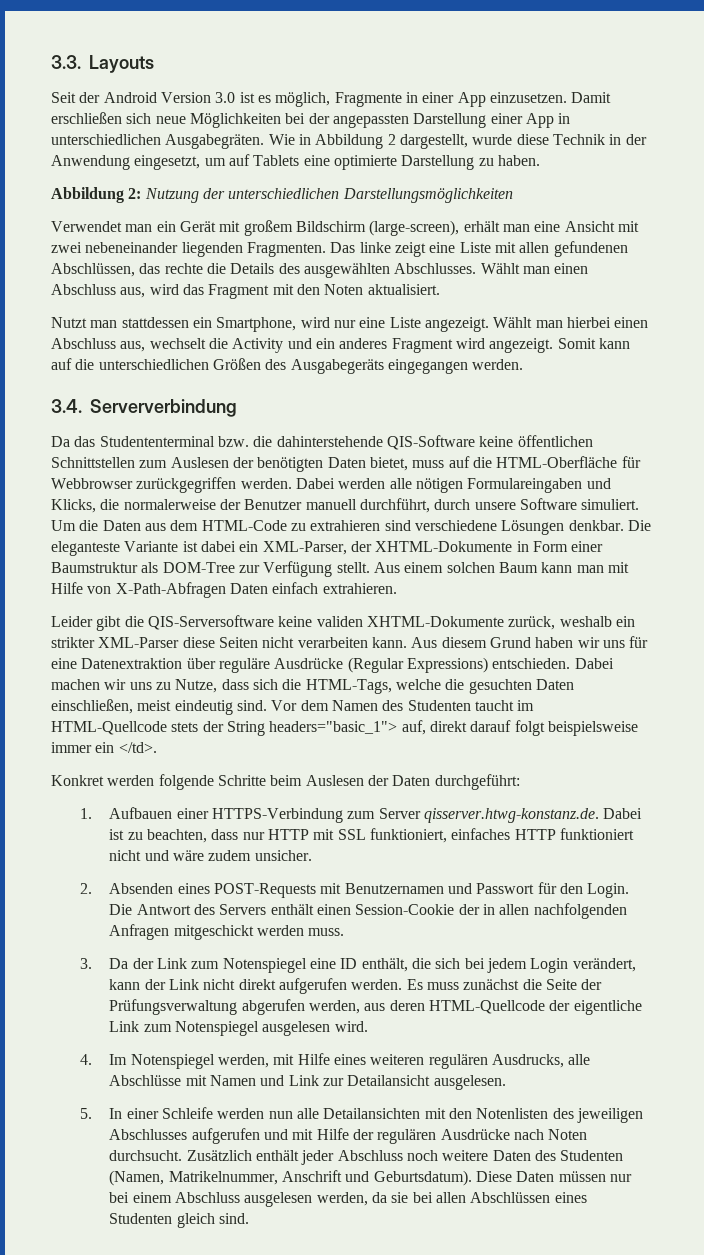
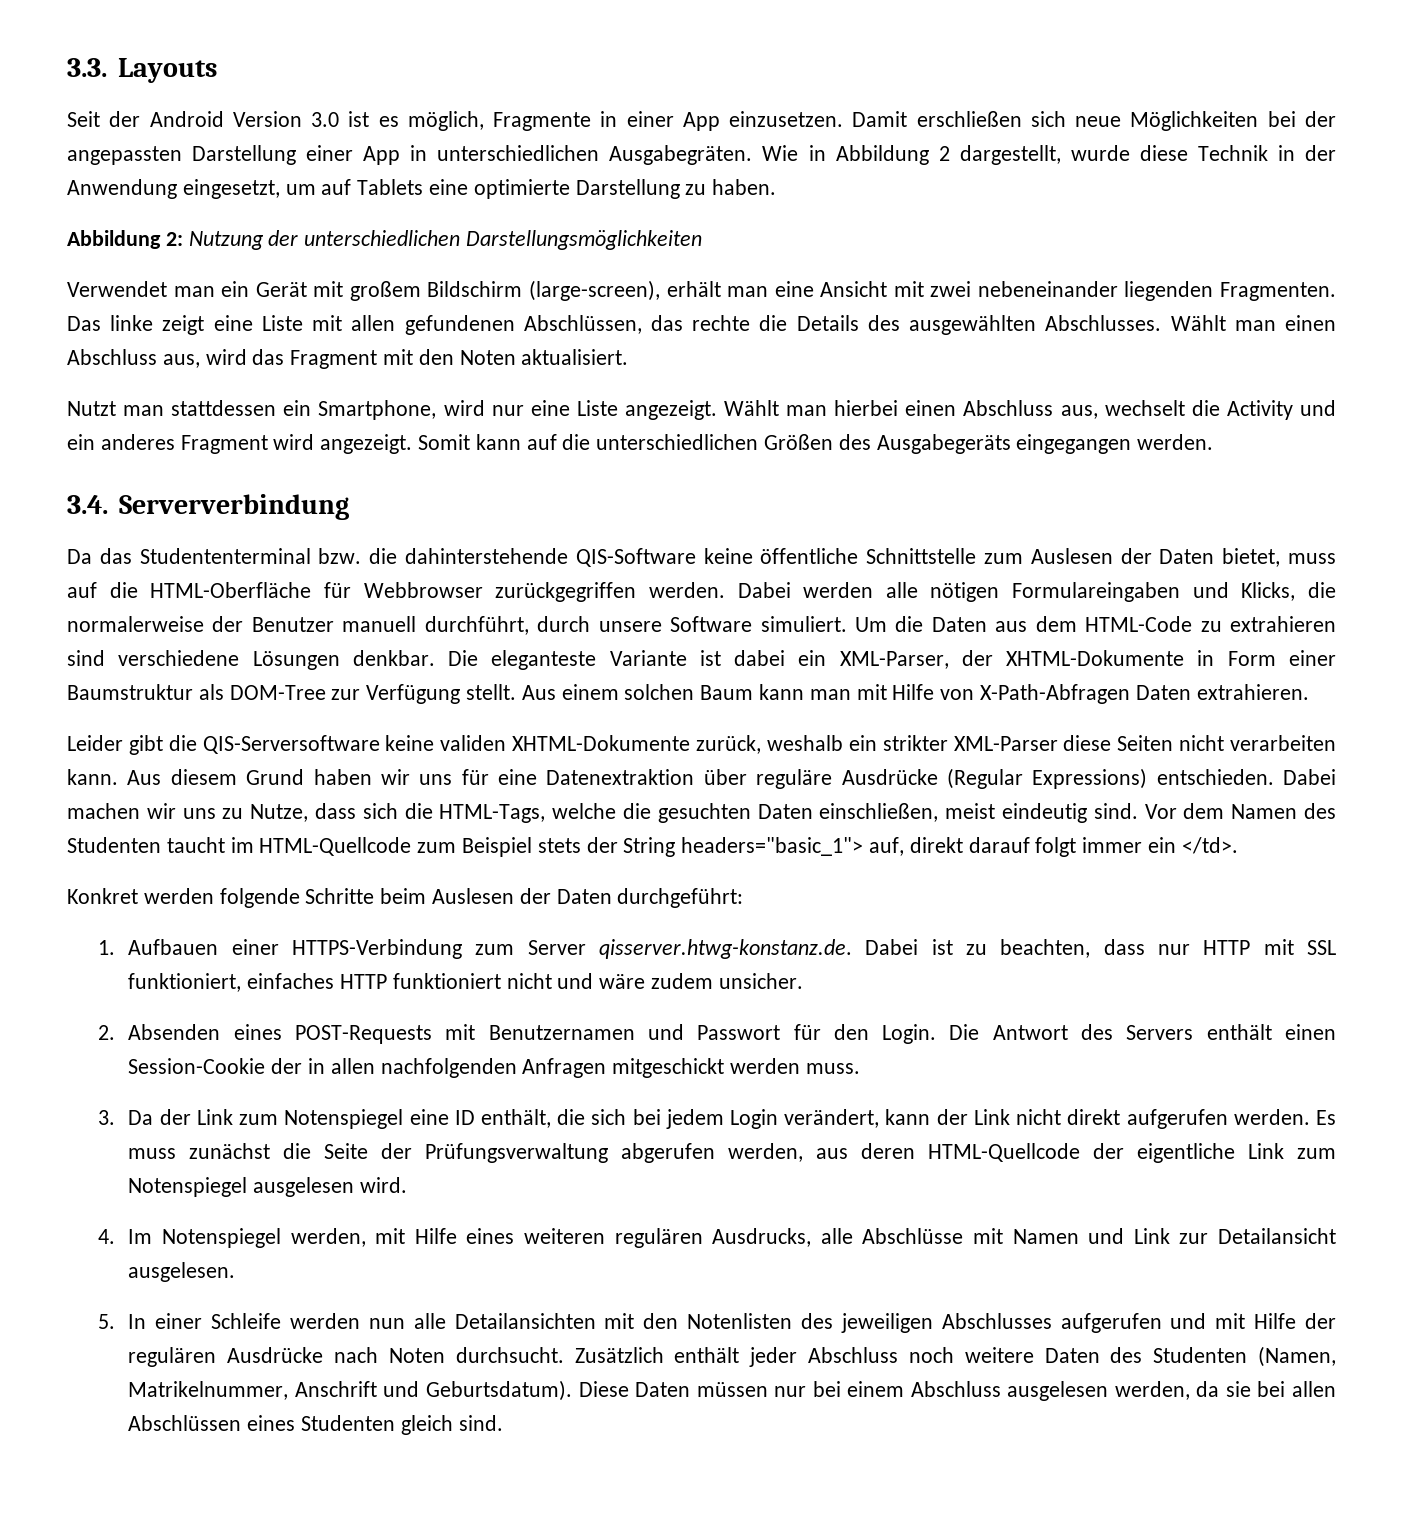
[517,435,593,447] [51,457,135,468] öffentlichen Schnittstellen -> [760,548,977,564] öffentliche Schnittstelle
[257,457,324,472] benötigten -> (1152, 556) none
[272,582,319,594] einfach -> (1191, 692) none
(167, 728) none -> [417,837,533,857] zum Beispiel
[547,721,638,736] beispielsweise -> (1077, 847) none

